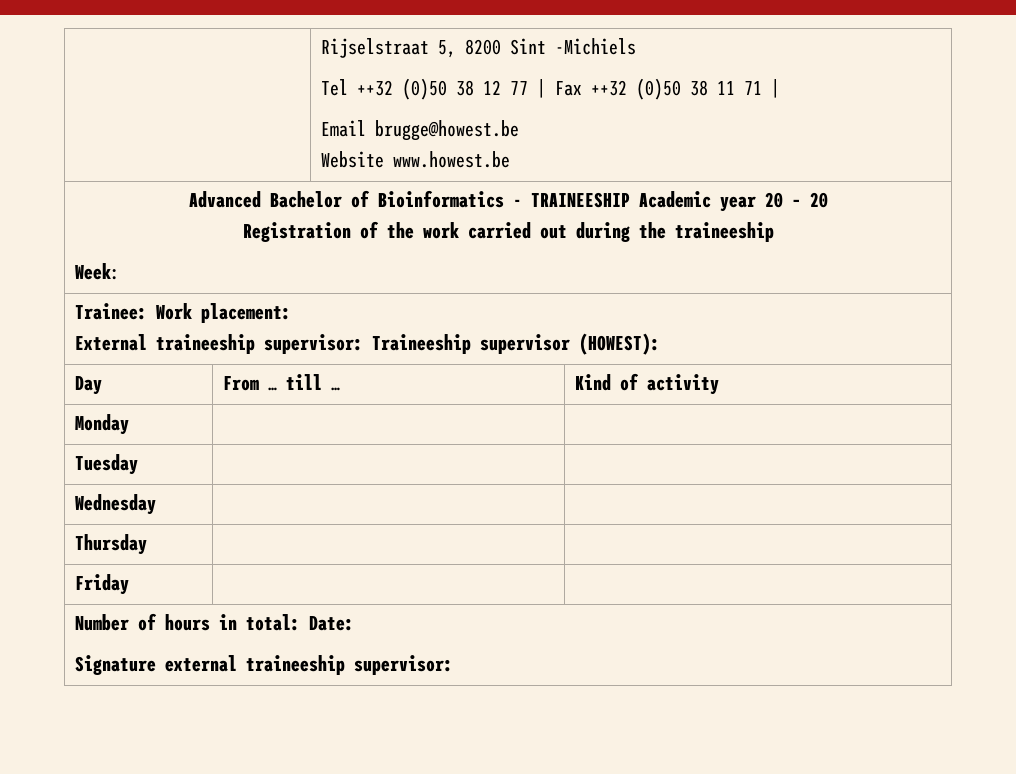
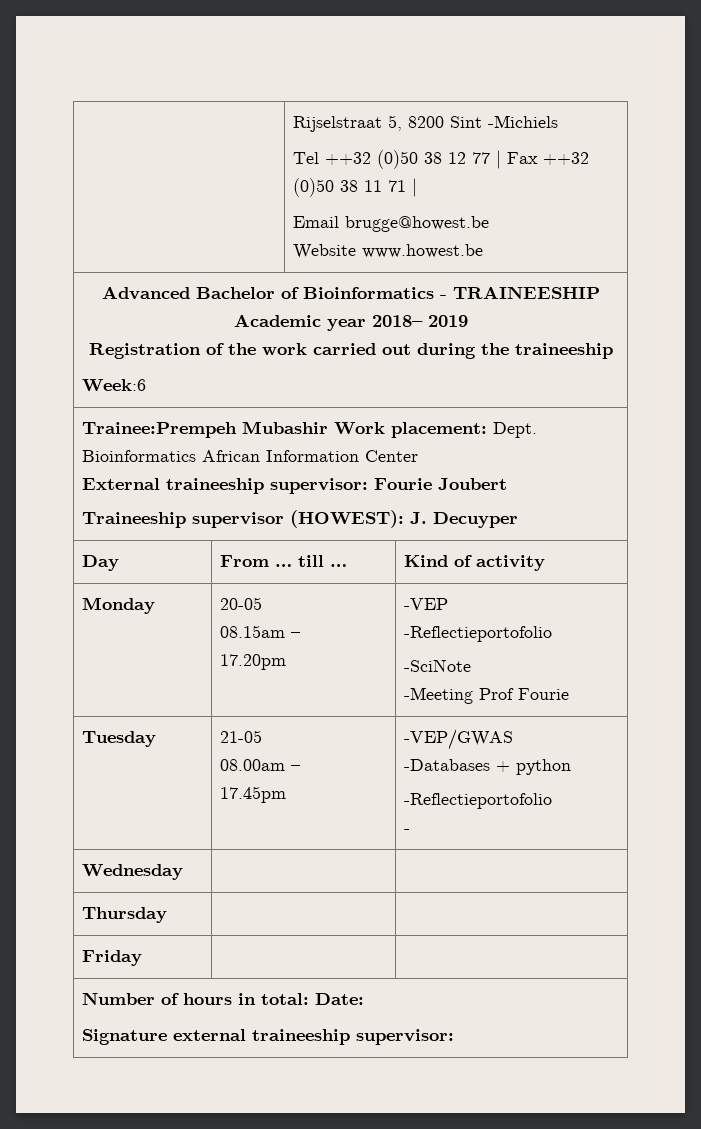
[764,192,828,208] 20 – 20 -> [371,315,468,327] 2018– 2019
[74,263,120,280] [74,303,147,320] Week: // Trainee: -> [82,379,147,392] [82,421,329,438] Week:6 // Trainee:Prempeh Mubashir
(291, 313) none -> [493,422,538,438] [82,450,419,462] Dept. Bioinformatics African Information Center
(363, 344) none -> [374,478,508,490] Fourie Joubert //
(660, 344) none -> [410,512,519,528] J. Decuyper
[74,454,138,475] | // Tuesday | | -> [220,597,263,610] [220,625,301,638] [220,654,287,670] [404,598,449,610] [404,626,553,642] [404,659,472,672] [404,687,570,704] [82,731,157,747] [220,730,263,743] [220,759,301,771] [220,786,287,803] [404,729,514,750] [404,759,572,775] [404,793,553,809] [404,829,411,833] 20-05 // 08.15am – // 17.20pm | -VEP // -Reflectieportofolio // -SciNote // -Meeting Prof Fourie // Tuesday | 21-05 // 08.00am – // 17.45pm | -VEP/GWAS // -Databases + python // -Reflectieportofolio // -

